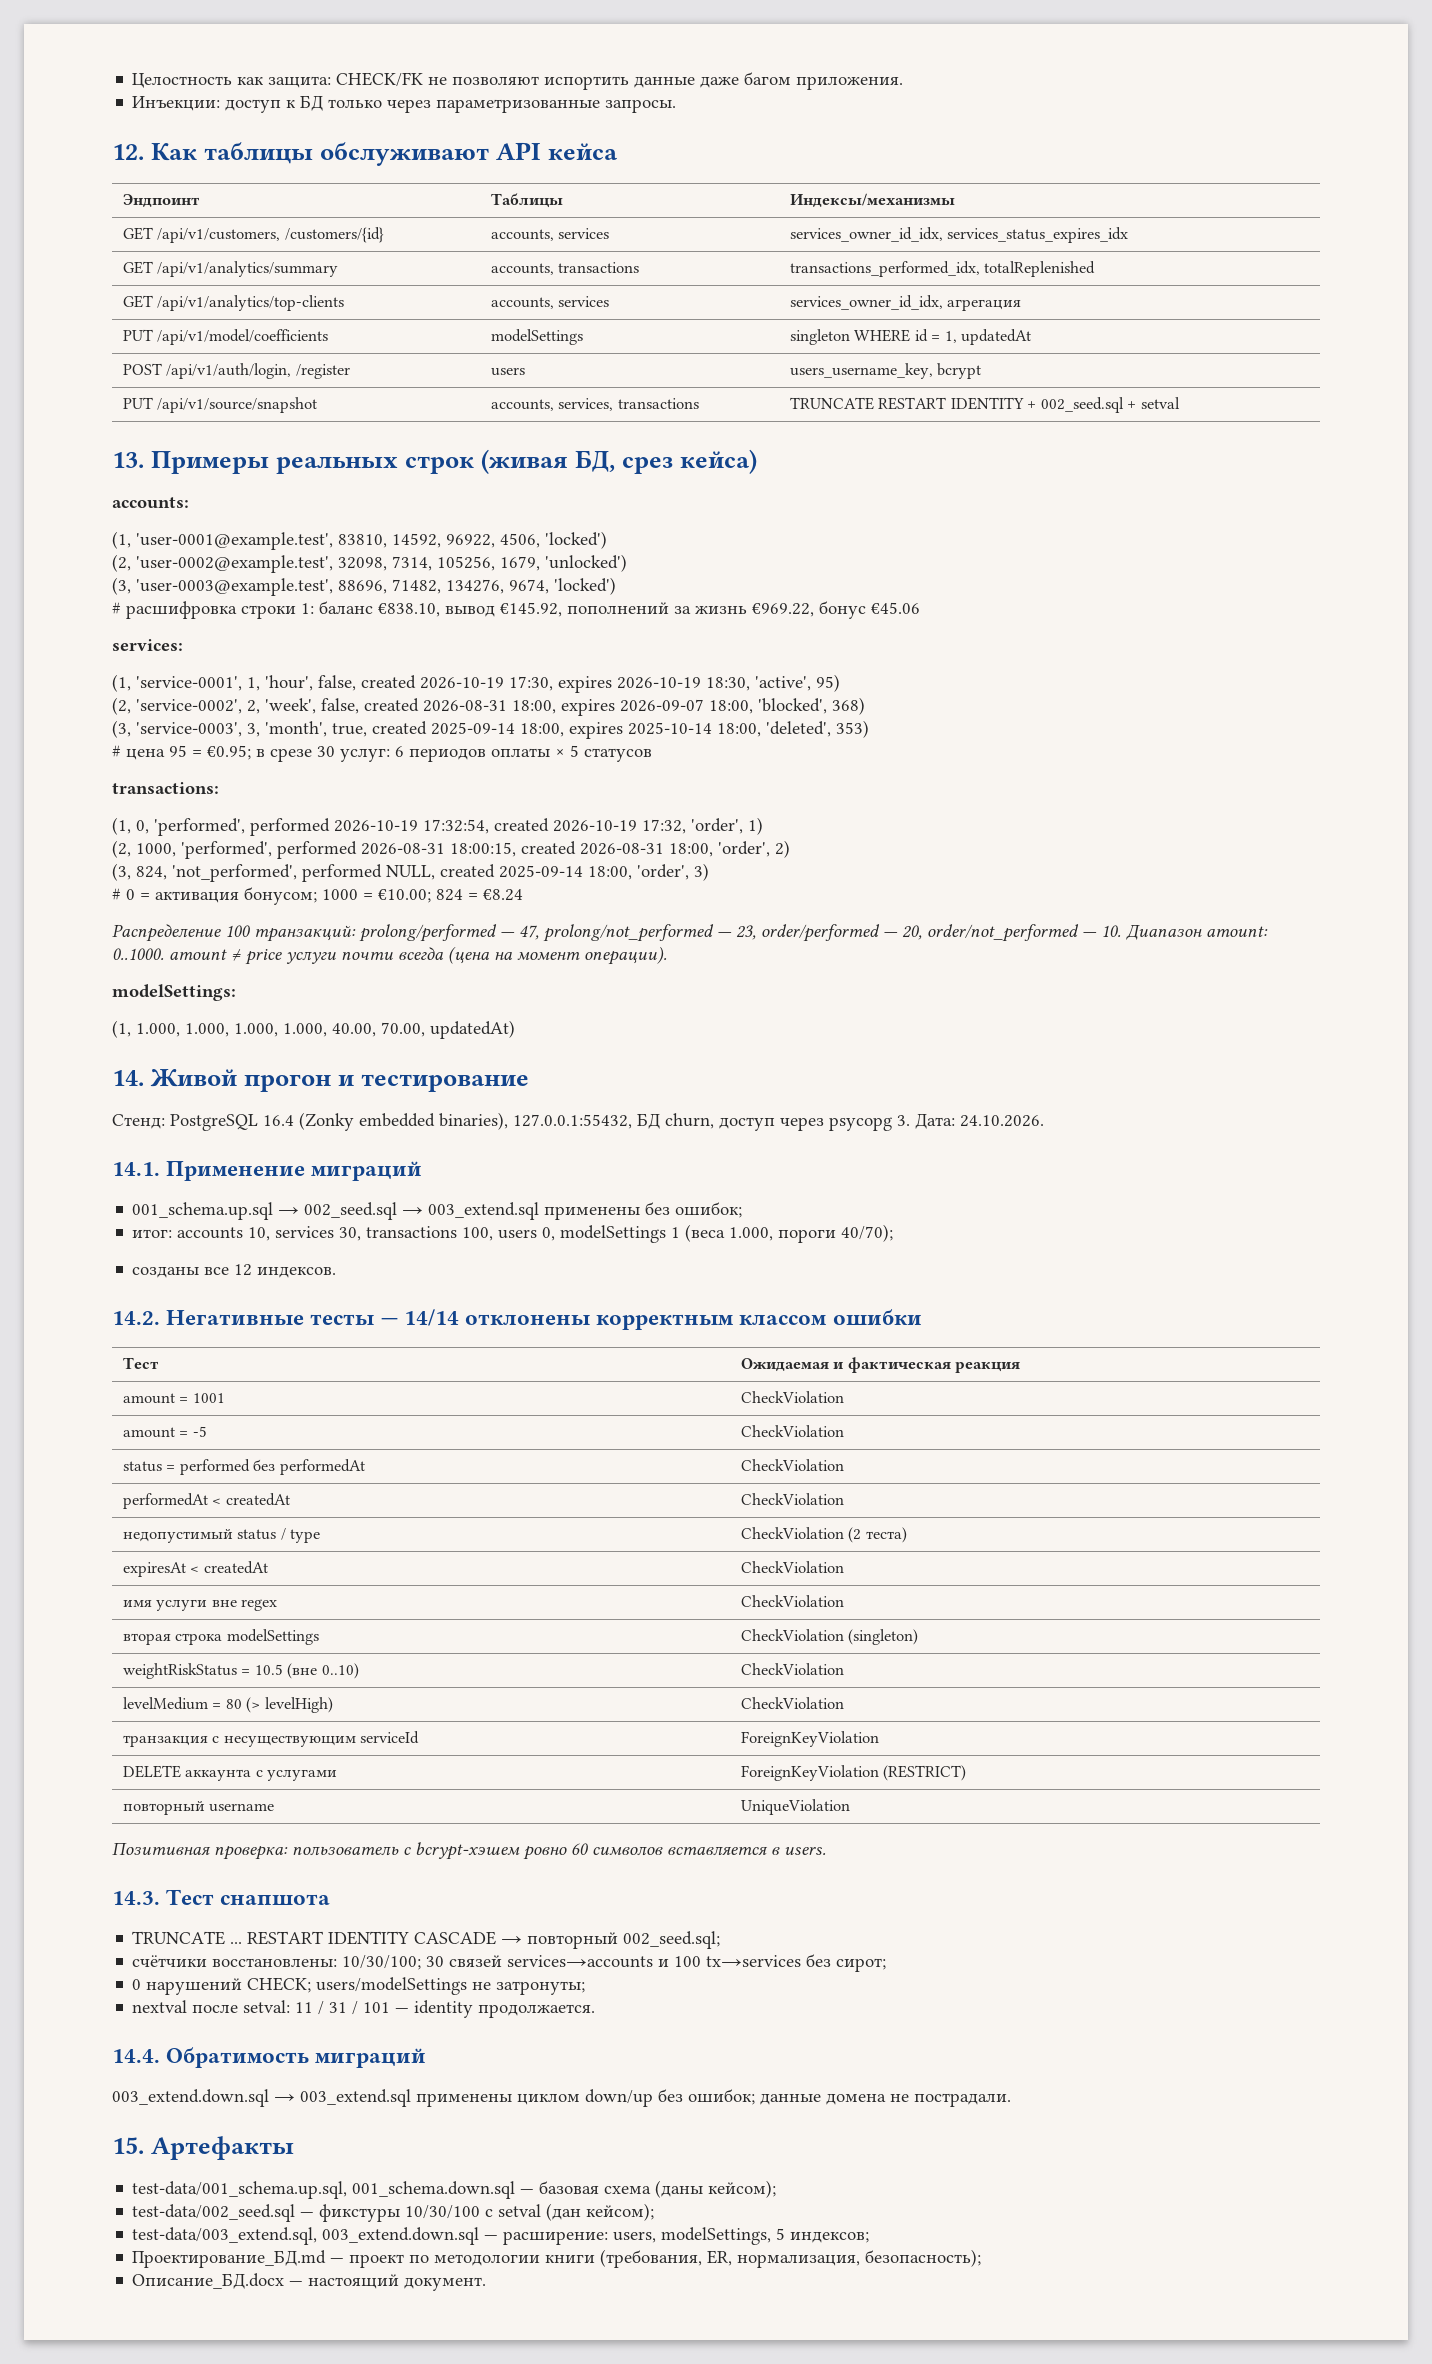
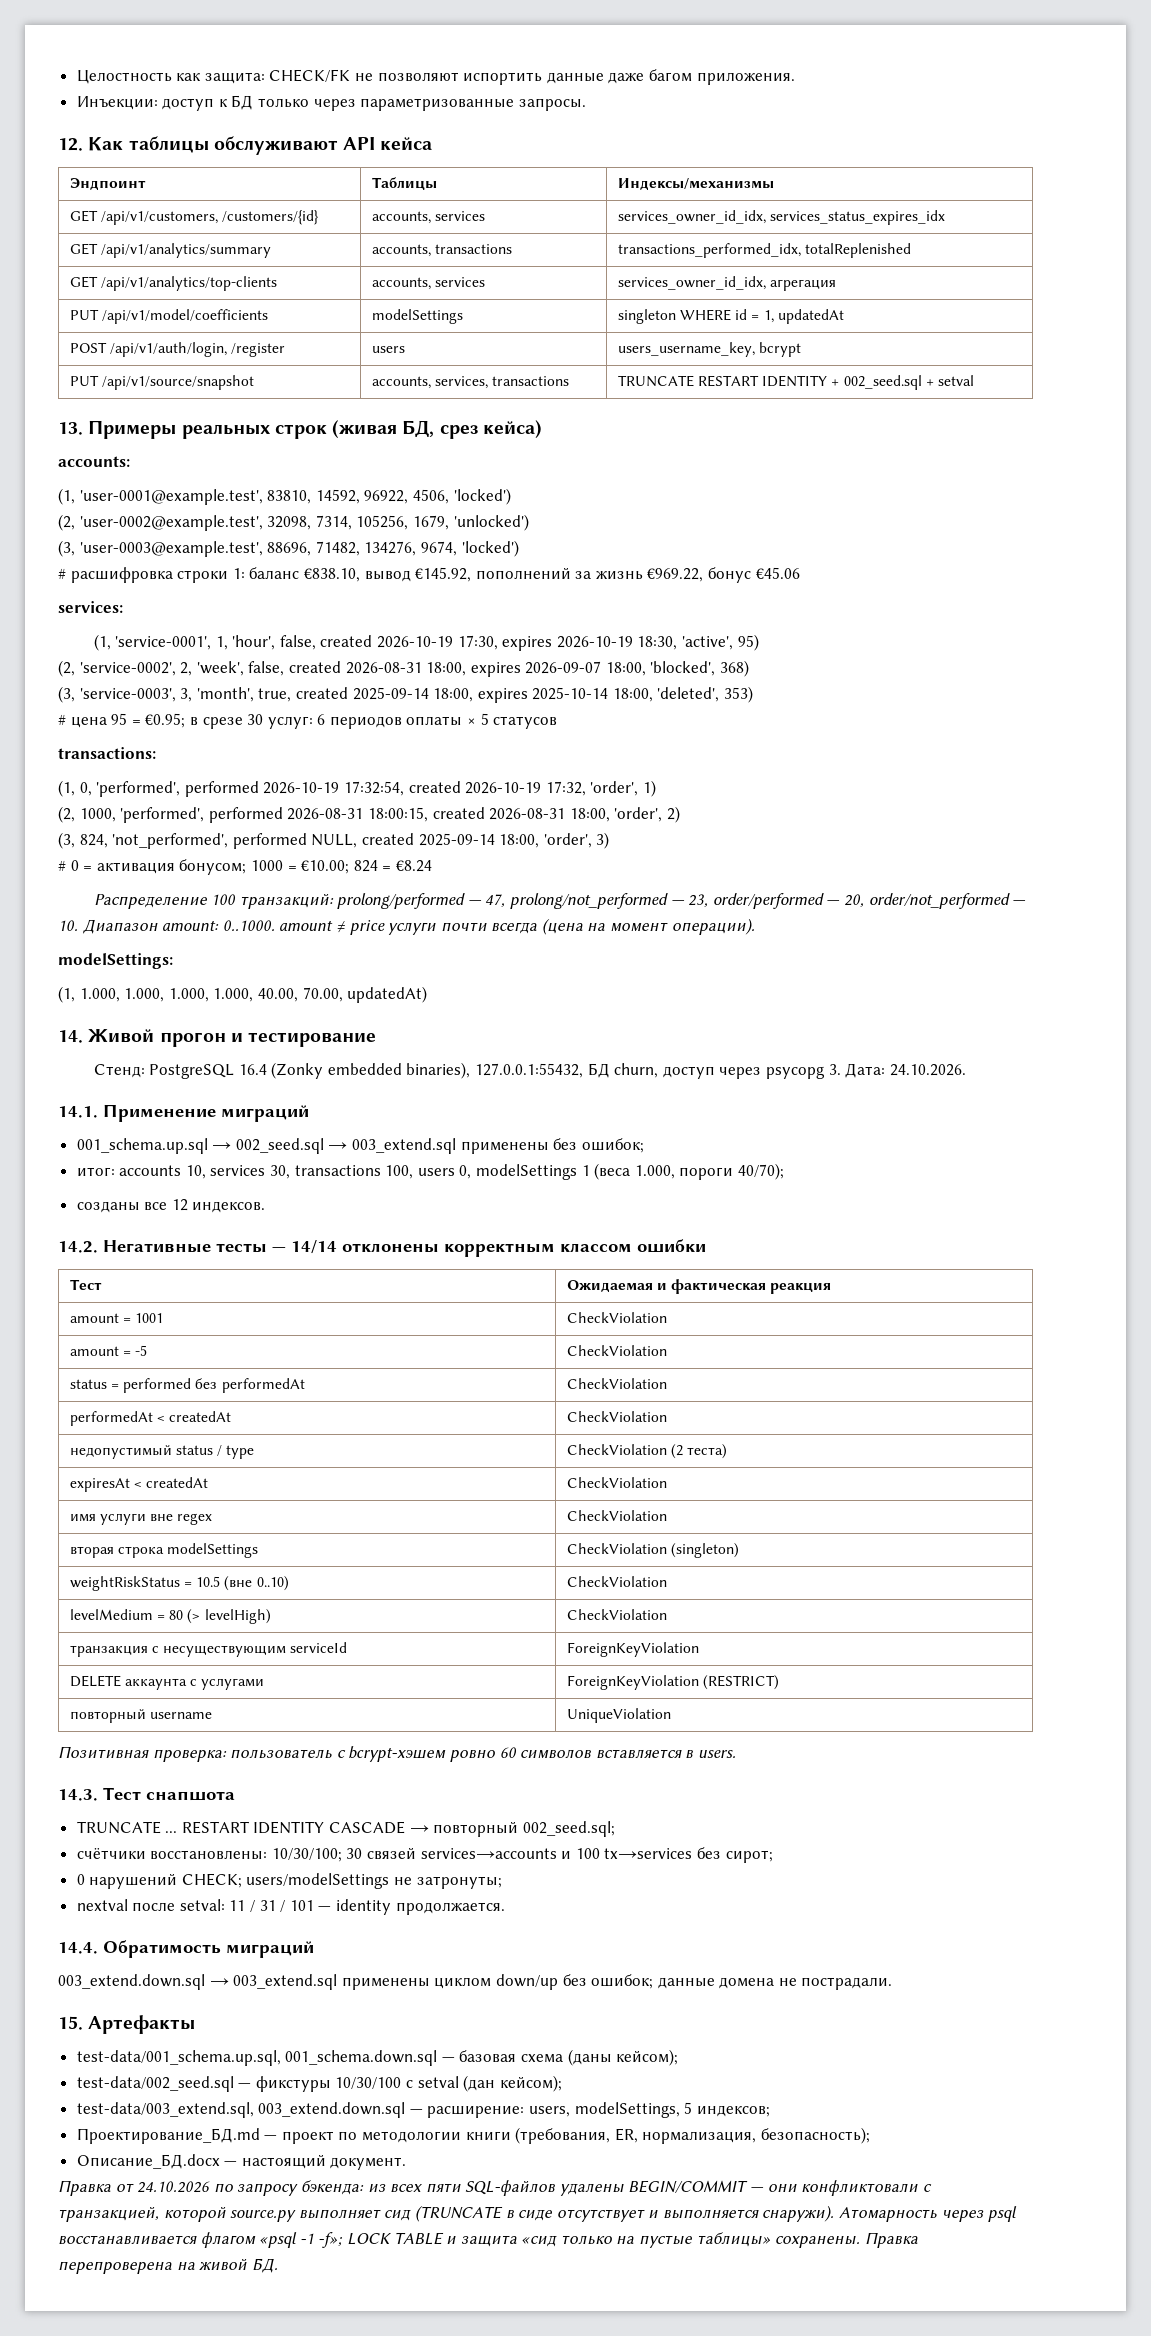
(487, 2284) none -> [58,2180,932,2196] [58,2205,1018,2222] [58,2232,918,2248] [58,2258,278,2274] // Правка от 24.10.2026 по запросу бэкенда: из всех пяти SQL-файлов удалены BEGIN/COMMIT — они конфликтовали с транзакцией, которой source.py выполняет сид (TRUNCATE в сиде отсутствует и выполняется снаружи). Атомарность через psql восстанавливается флагом «psql -1 -f»; LOCK TABLE и защита «сид только на пустые таблицы» сохранены. Правка перепроверена на живой БД.

